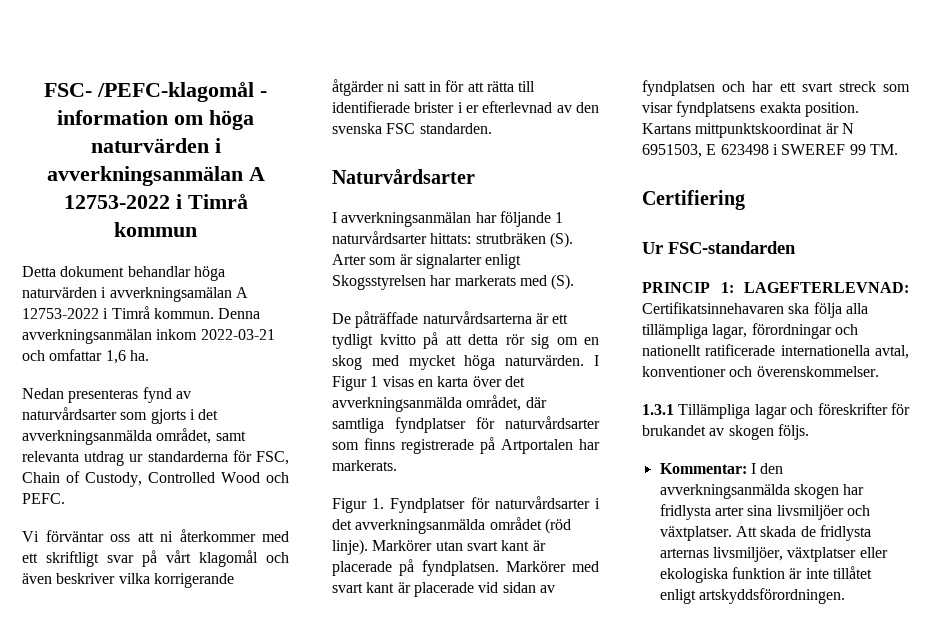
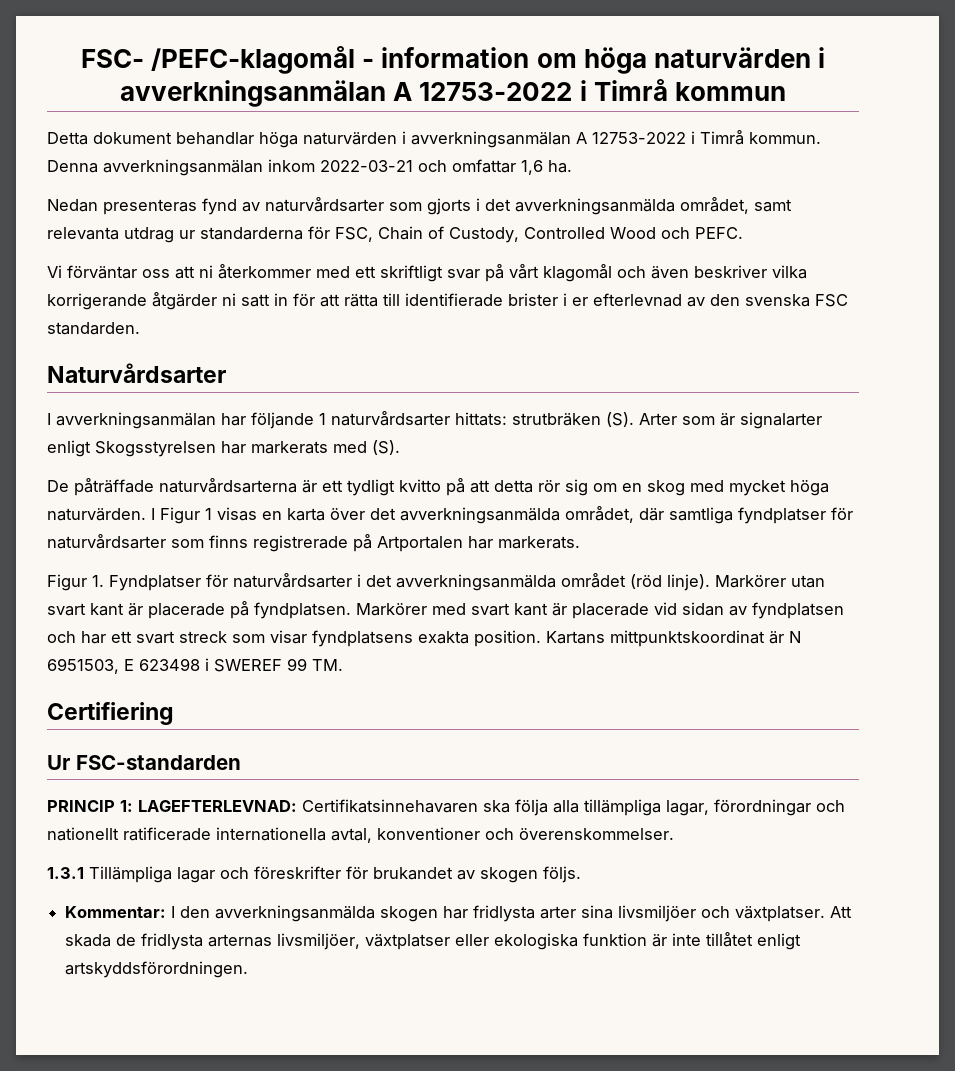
[109,287,232,302] avverkningsamälan -> [411,131,571,148] avverkningsanmälan

